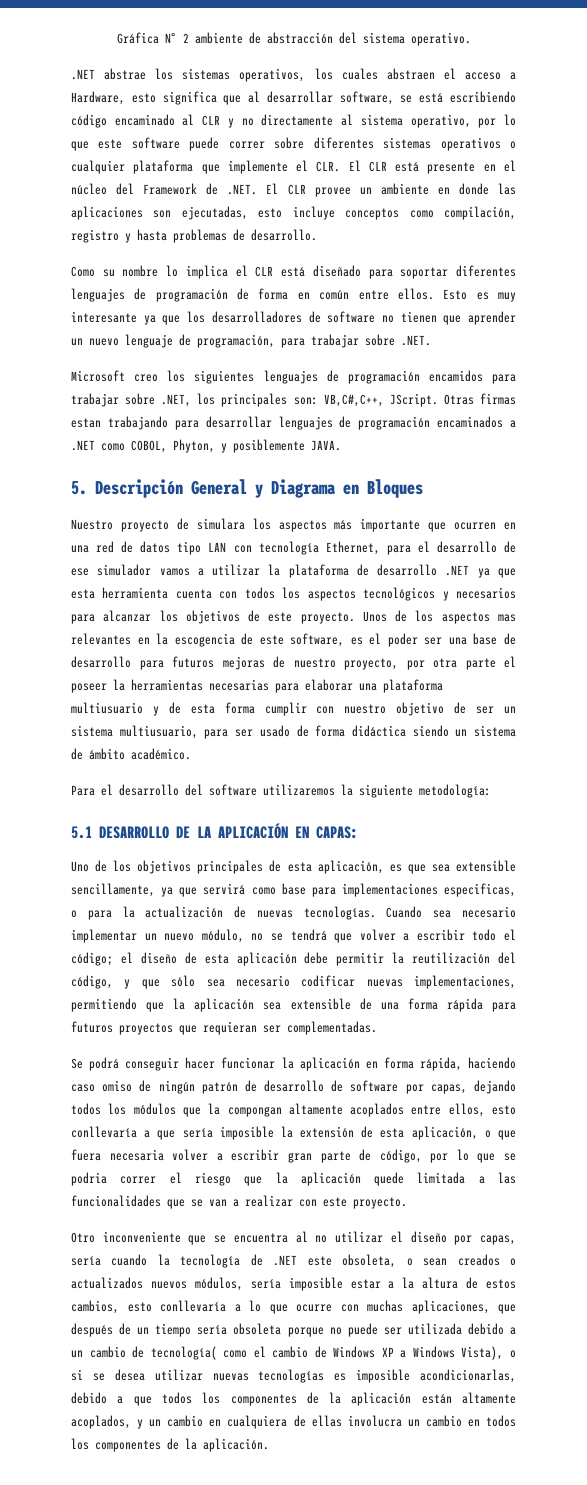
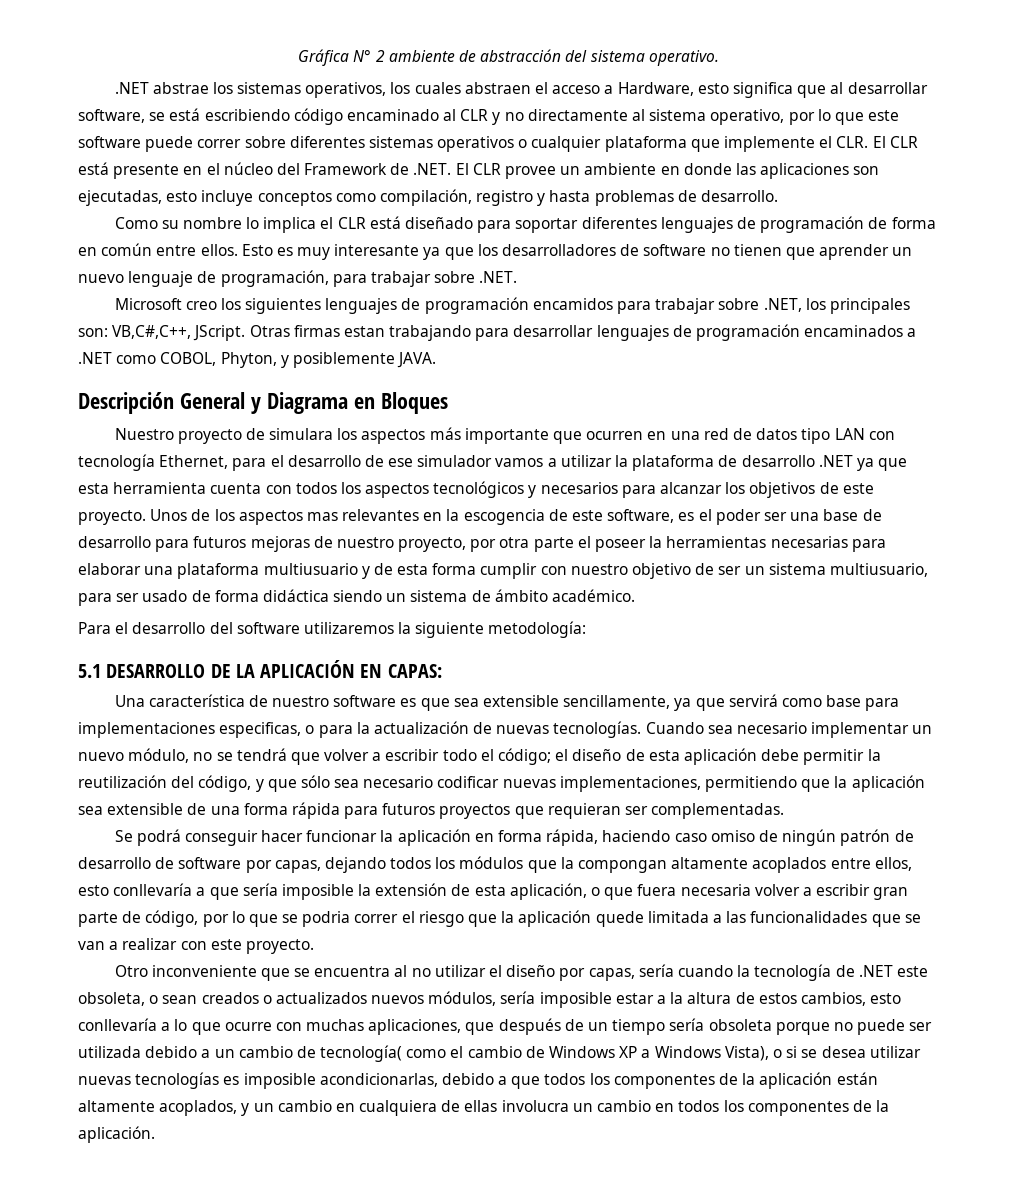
[71,481,87,495] 5. -> (437, 360) none
[71,860,384,874] Uno de los objetivos principales de esta aplicación, -> [114,694,397,707] Una característica de nuestro software

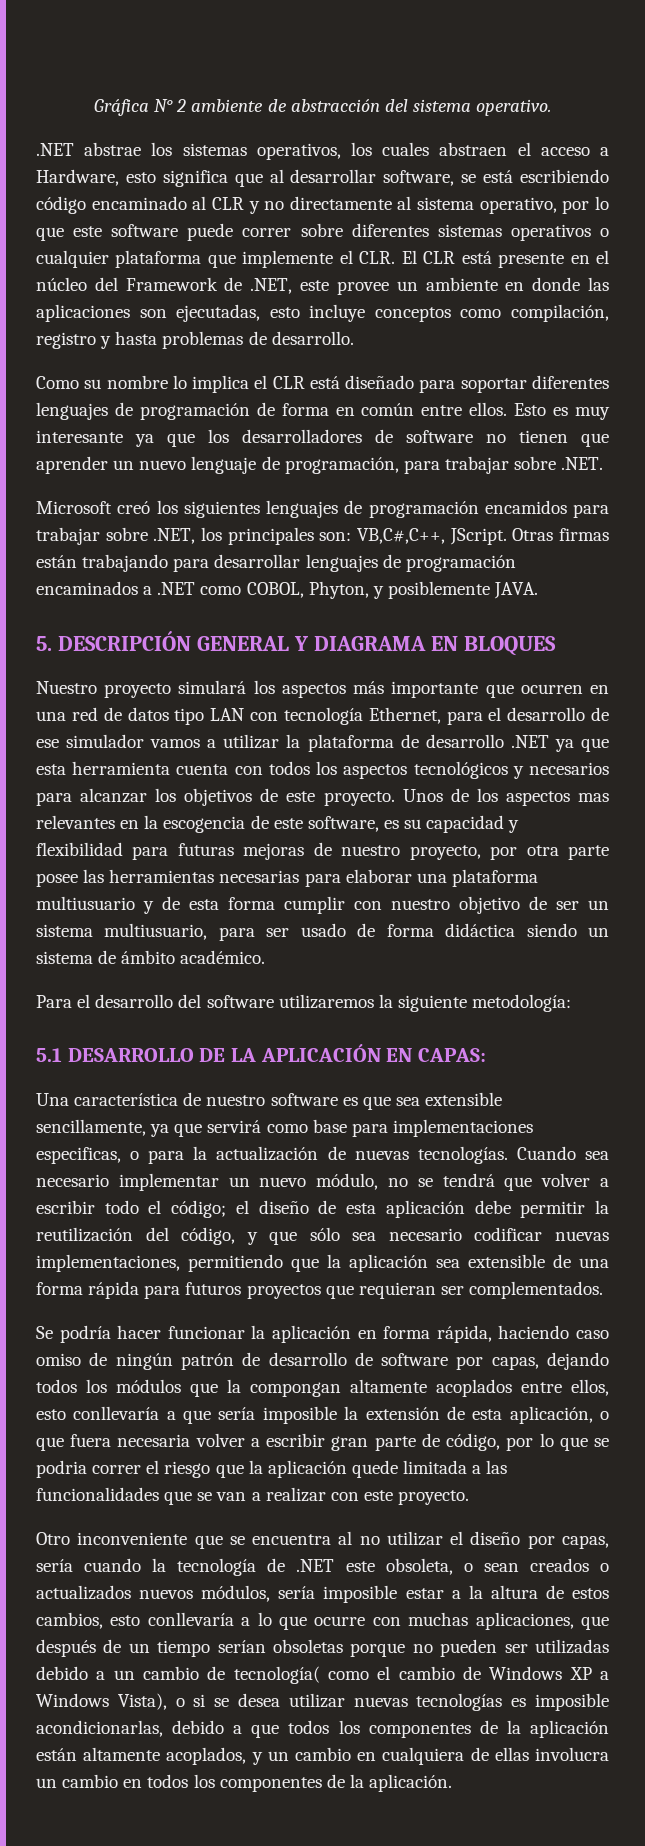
[413,163,501,175] .NET. El CLR -> [250,278,330,294] .NET, este
[185,301,217,310] creo -> [117,501,151,514] creó
[343,326,385,337] estan -> [36,555,77,568] están
[78,392,448,414] Descripción General y Diagrama en Bloques -> [36,631,556,656] 5. DESCRIPCIÓN GENERAL Y DIAGRAMA EN BLOQUES
[245,428,334,440] de simulara -> [178,680,247,694] simulará
[698,509,882,525] [78,536,247,552] el poder ser una base de desarrollo para futuros -> [404,815,520,833] [36,842,234,860] su capacidad y flexibilidad para futuras
[577,536,663,552] el poseer la -> [36,869,105,887] posee las
[651,803,785,819] complementadas. -> [469,1281,604,1299] complementados.
[136,829,258,846] podrá conseguir -> [59,1325,111,1343] podría
[669,1018,933,1035] [78,1046,141,1058] sería obsoleta porque no puede ser utilizada -> [217,1639,609,1657] serían obsoletas porque no pueden ser utilizadas

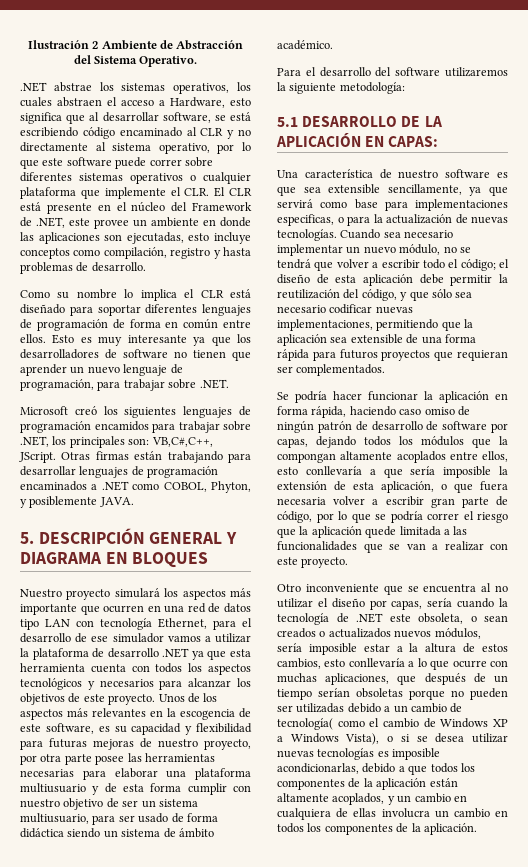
[93,99,552,116] Gráfica N° 2 ambiente de abstracción del sistema operativo. -> [27,40,244,50] [73,55,198,67] Ilustración 2 Ambiente de Abstracción del Sistema Operativo.
[578,793,610,802] mas -> [67,708,88,717] más
[36,1460,87,1478] podria -> [390,511,423,523] podría

